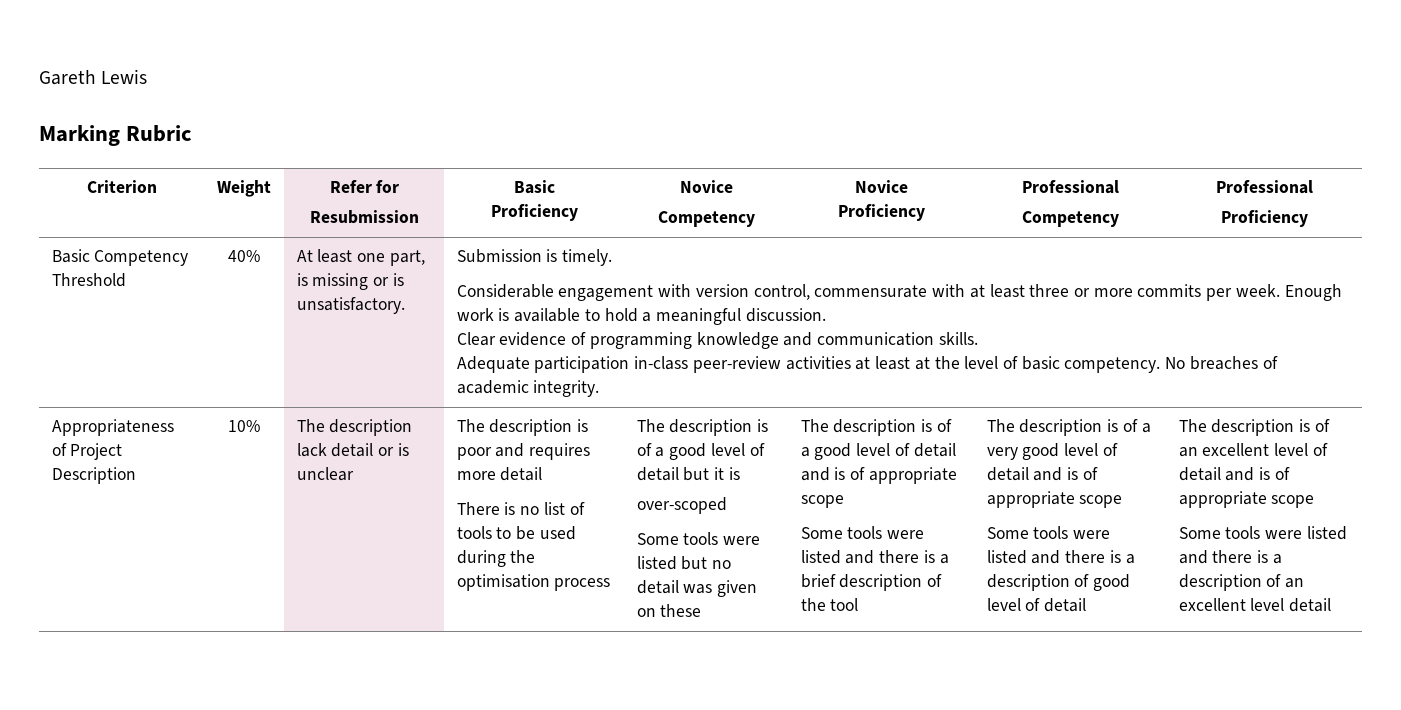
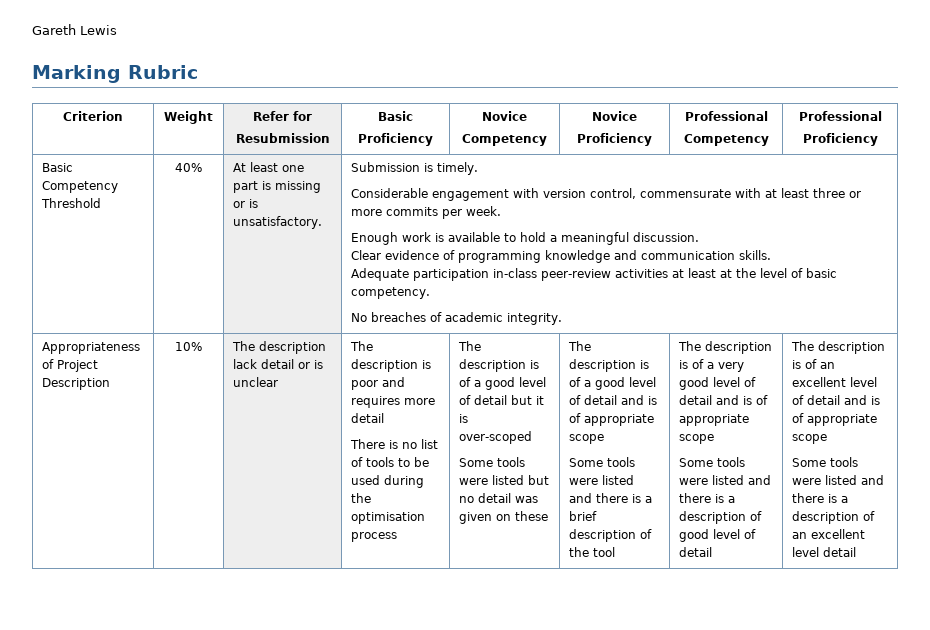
[389,250,425,266] part, -> [233,181,259,193] part
(1280, 290) none -> (502, 211) //
(1161, 365) none -> (431, 293) //

